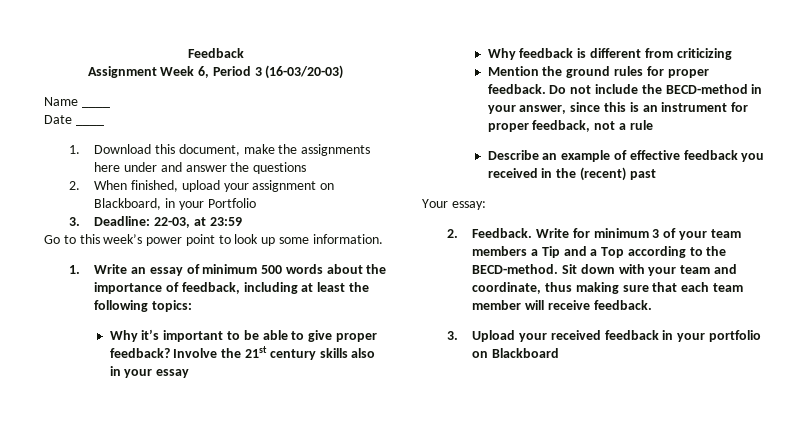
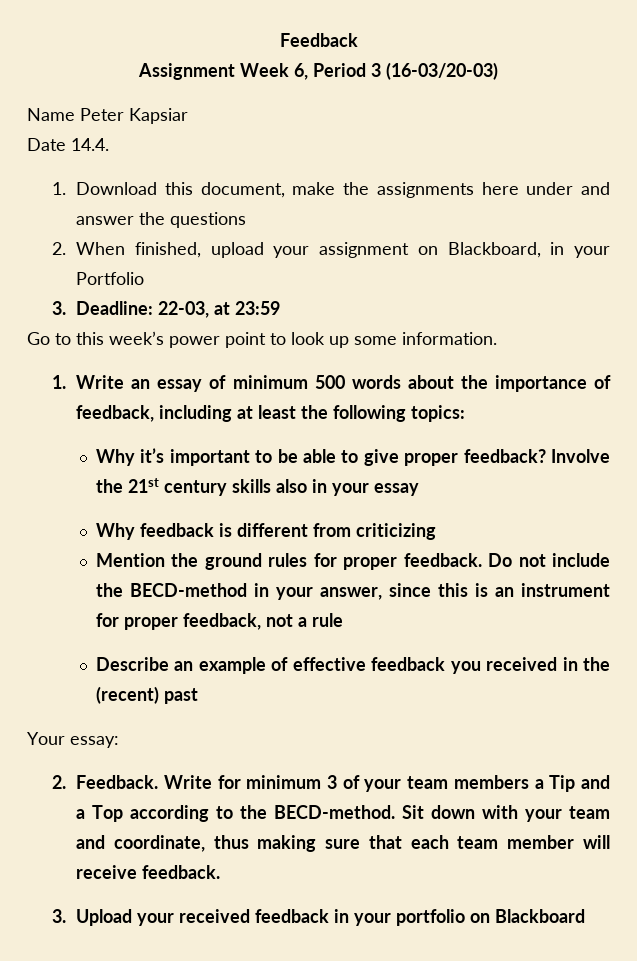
[81,106,110,108] ____ -> [80,108,188,124] Peter Kapsiar
[75,124,104,126] ____ -> [71,138,109,151] 14.4.

